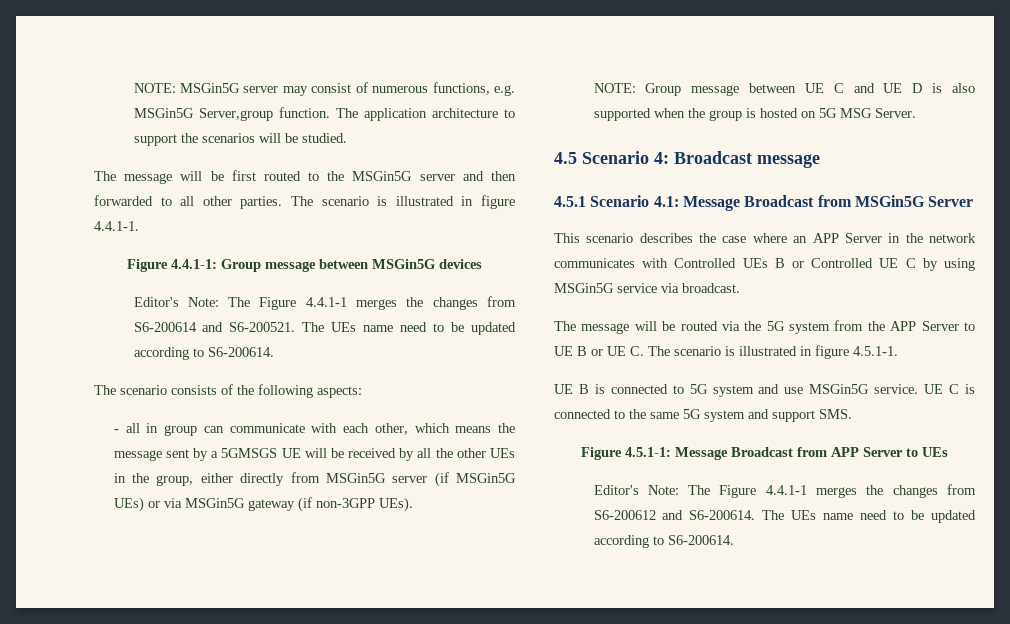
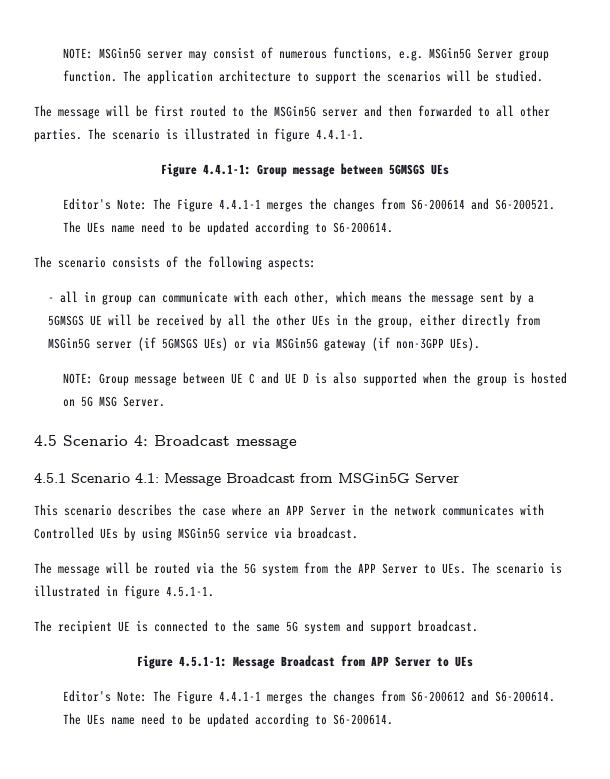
[198,108,273,121] Server,group -> [476,48,549,61] Server group
[372,259,482,269] MSGin5G devices -> [389,164,449,175] 5GMSGS UEs
[456,473,516,483] MSGin5G -> [162,338,199,349] 5GMSGS
[774,258,916,268] B or Controlled UE C -> (118, 533) none
[554,346,644,356] UE B or UE C. -> [442,563,466,574] UEs.
[554,384,960,397] UE B is connected to 5G system and use MSGin5G service. UE C -> [34,620,130,634] The recipient UE
[819,409,852,419] SMS. -> [418,620,478,632] broadcast.

